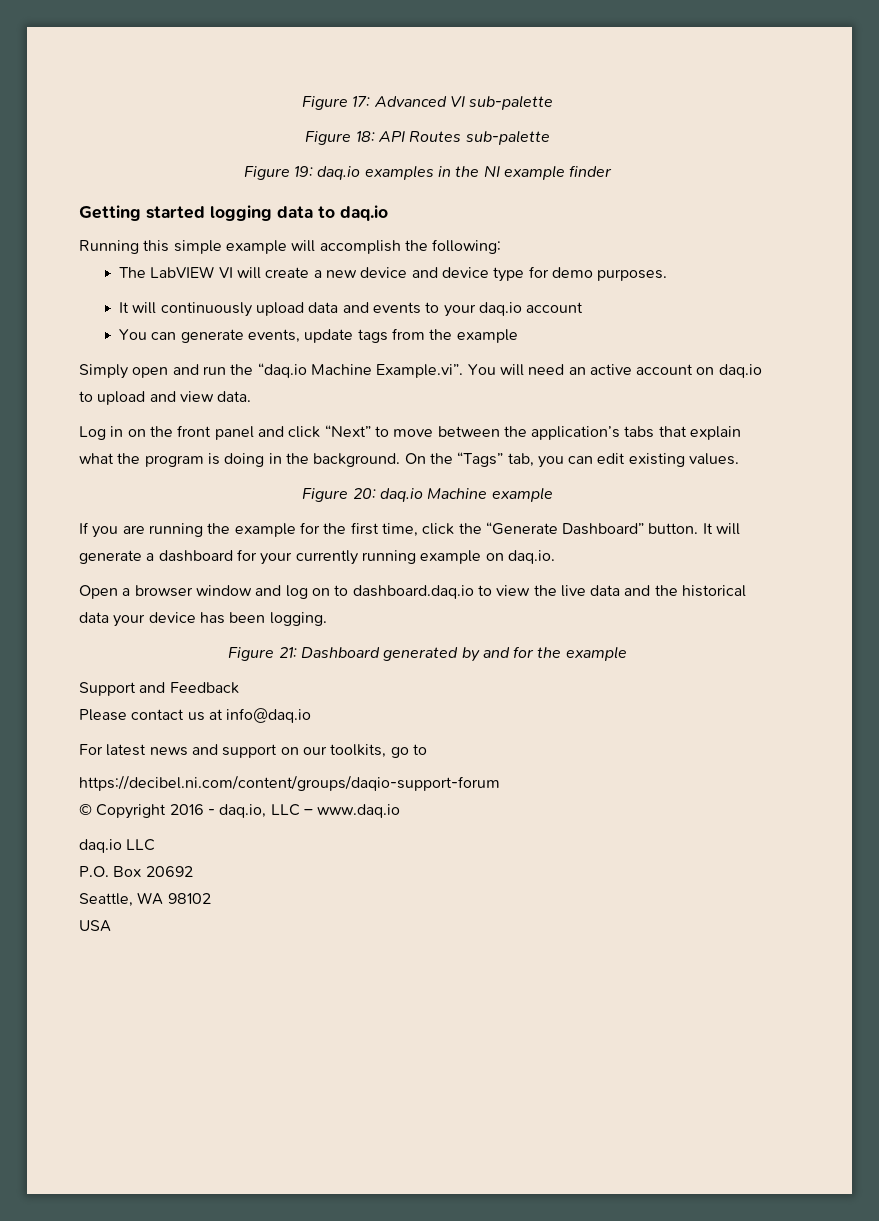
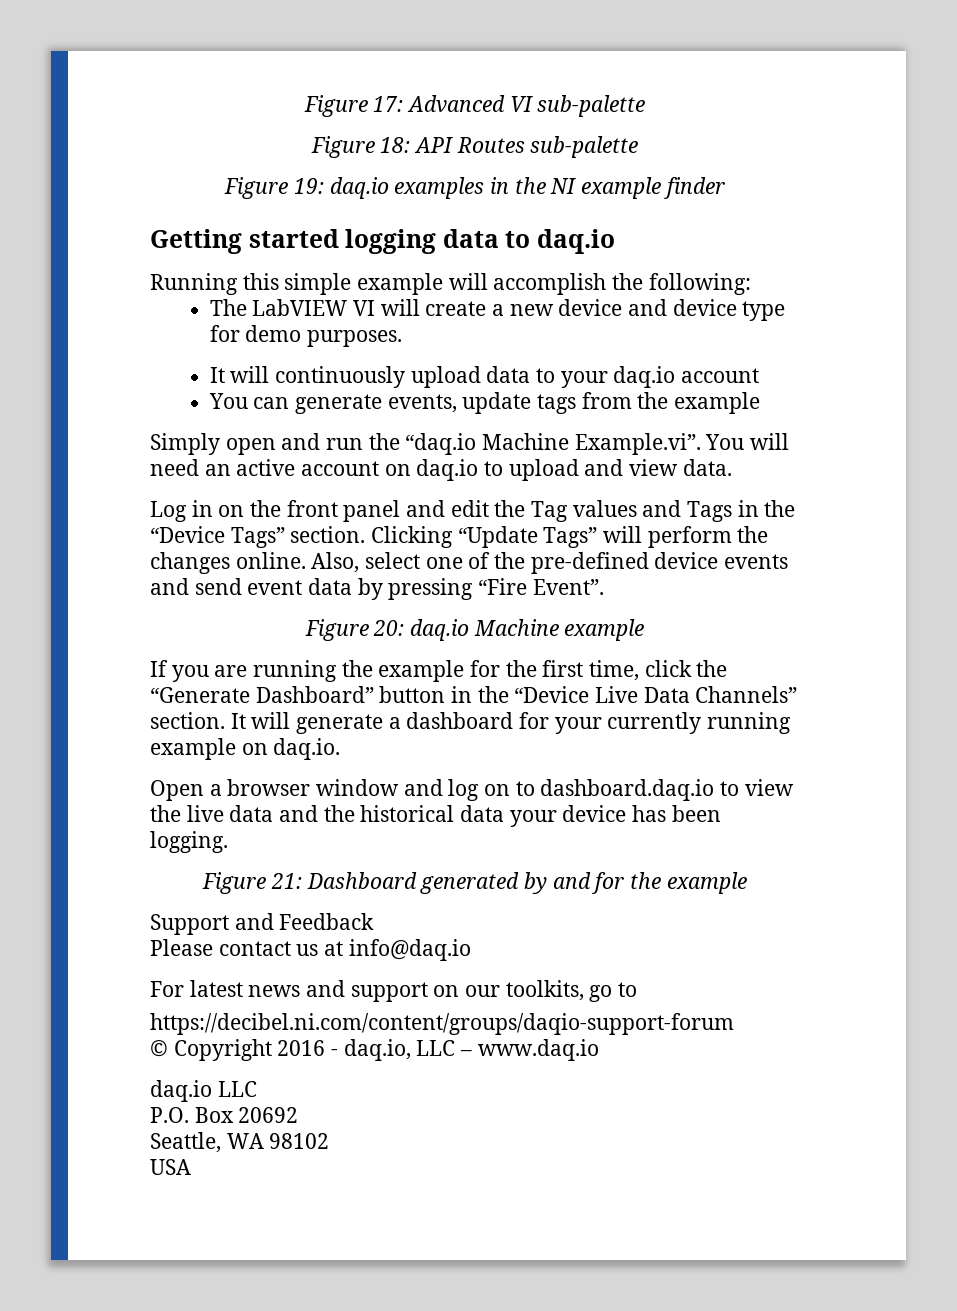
[342,302,422,314] and events -> (531, 374) none
[288,425,742,440] [79,452,740,468] click “Next” to move between the application’s tabs that explain what the program is doing in the background. On the “Tags” tab, you can edit existing values. -> [450,500,796,522] [150,526,769,548] [150,552,789,574] [150,578,604,600] edit the Tag values and Tags in the “Device Tags” section. Clicking “Update Tags” will perform the changes online. Also, select one of the pre-defined device events and send event data by pressing “Fire Event”.
[648,523,699,534] button. -> [379,686,798,703] [150,712,225,729] button in the “Device Live Data Channels” section.

